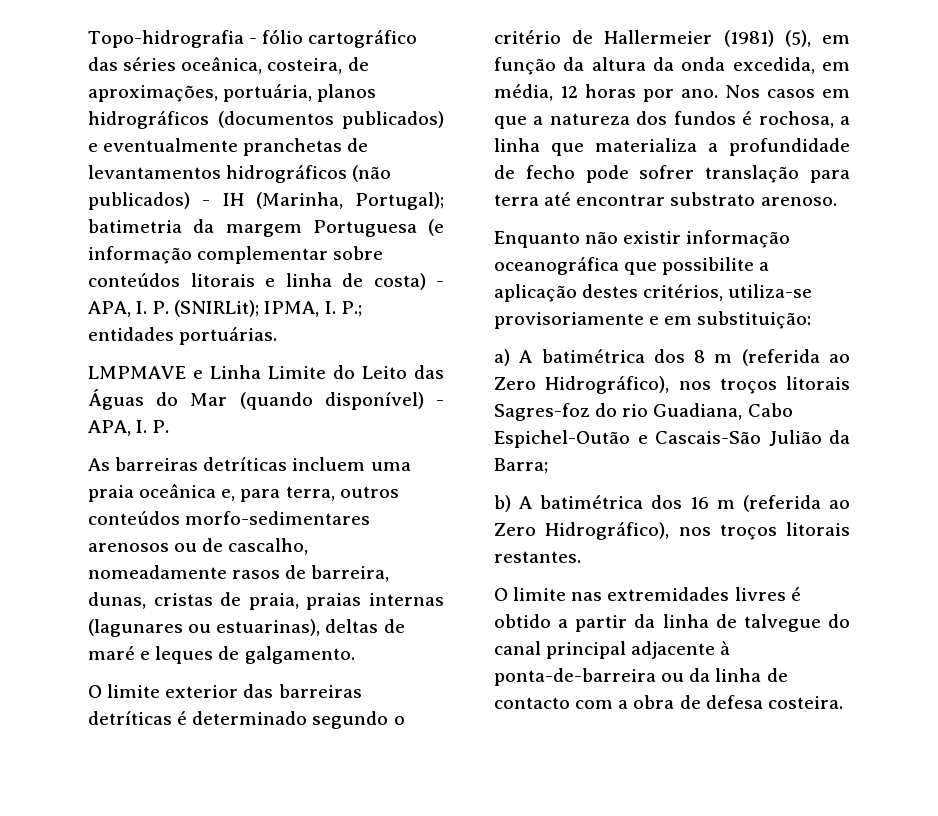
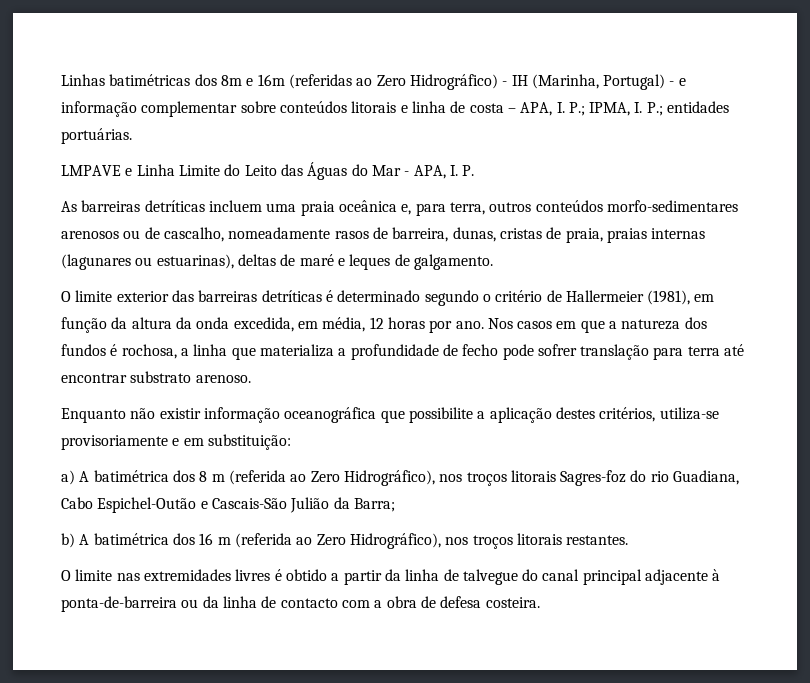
[88,29,418,48] [88,57,369,74] [88,84,377,102] [88,111,444,129] [88,138,369,156] [88,165,392,183] [88,192,444,210] [88,219,444,237] Topo-hidrografia - fólio cartográfico das séries oceânica, costeira, de aproximações, portuária, planos hidrográficos (documentos publicados) e eventualmente pranchetas de levantamentos hidrográficos (não publicados) - IH (Marinha, Portugal); batimetria da margem Portuguesa (e -> [61,74,686,90] Linhas batimétricas dos 8m e 16m (referidas ao Zero Hidrográfico) - IH (Marinha, Portugal) - e
[373,273,444,290] [88,300,260,317] costa) - APA, I. P. (SNIRLit); -> [469,102,585,116] costa – APA, I. P.;
[88,366,186,379] LMPMAVE -> [61,165,121,176] LMPAVE
[239,392,424,410] (quando disponível) -> (401, 170) none
[723,30,811,47] (1981) (5), -> [647,290,691,305] (1981),

